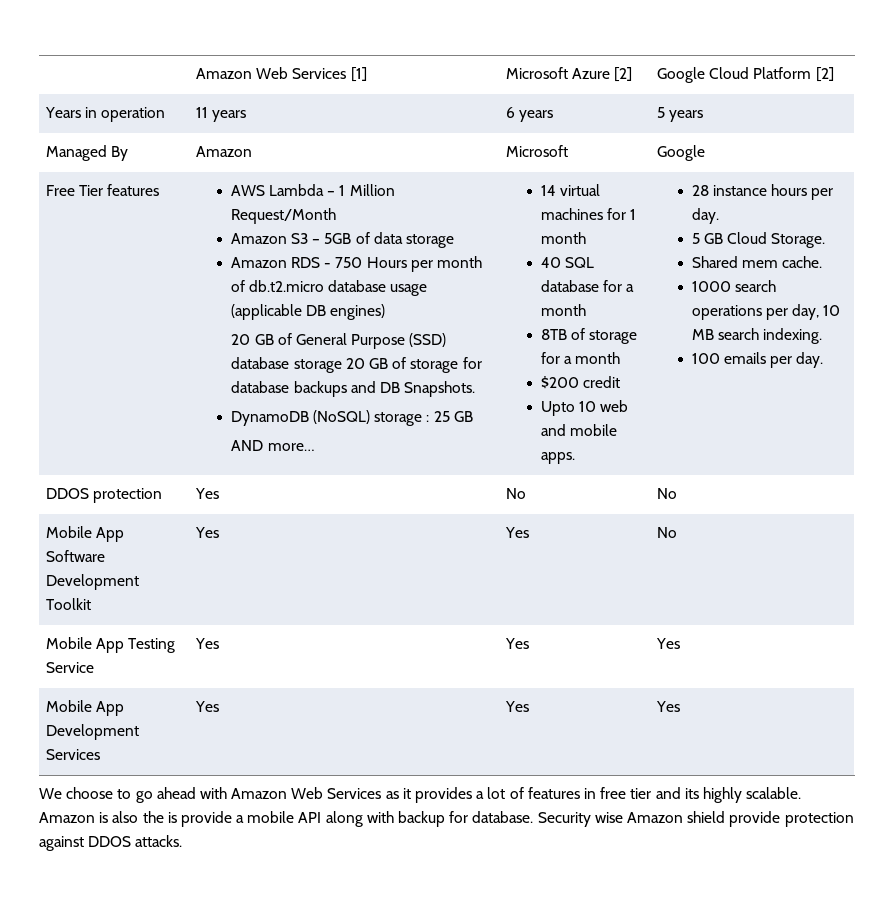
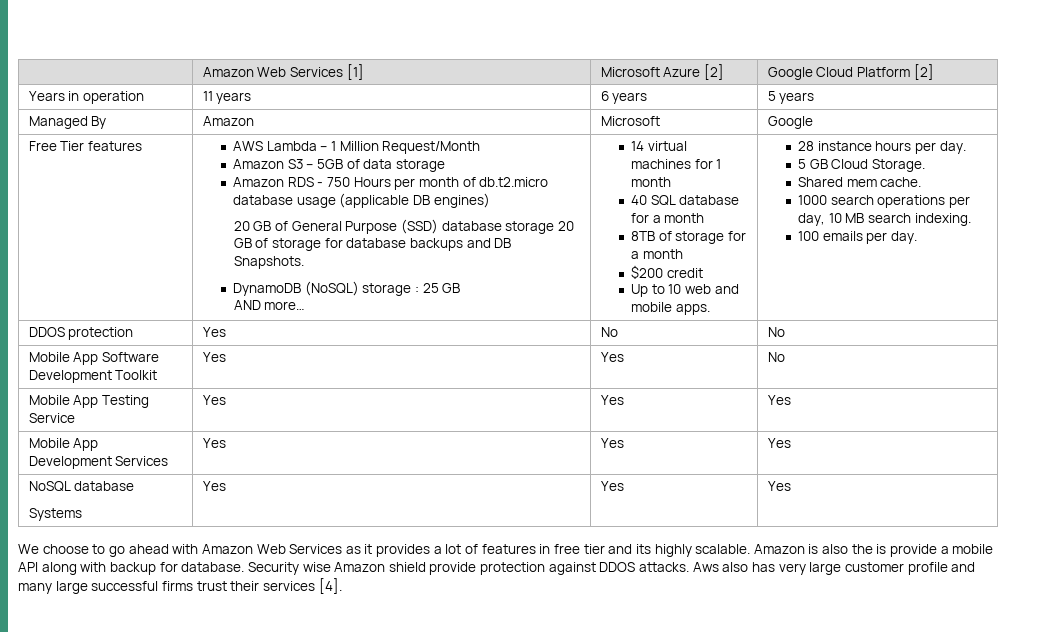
[540,401,575,416] Upto -> [631,284,665,297] Up to
(681, 706) none -> [28,481,135,492] [28,508,82,521] [202,481,226,491] [600,481,624,491] [767,481,791,491] // NoSQL database // Systems | Yes | Yes | Yes
(183, 841) none -> [692,562,976,575] [18,578,342,594] Aws also has very large customer profile and many large successful firms trust their services [4].

